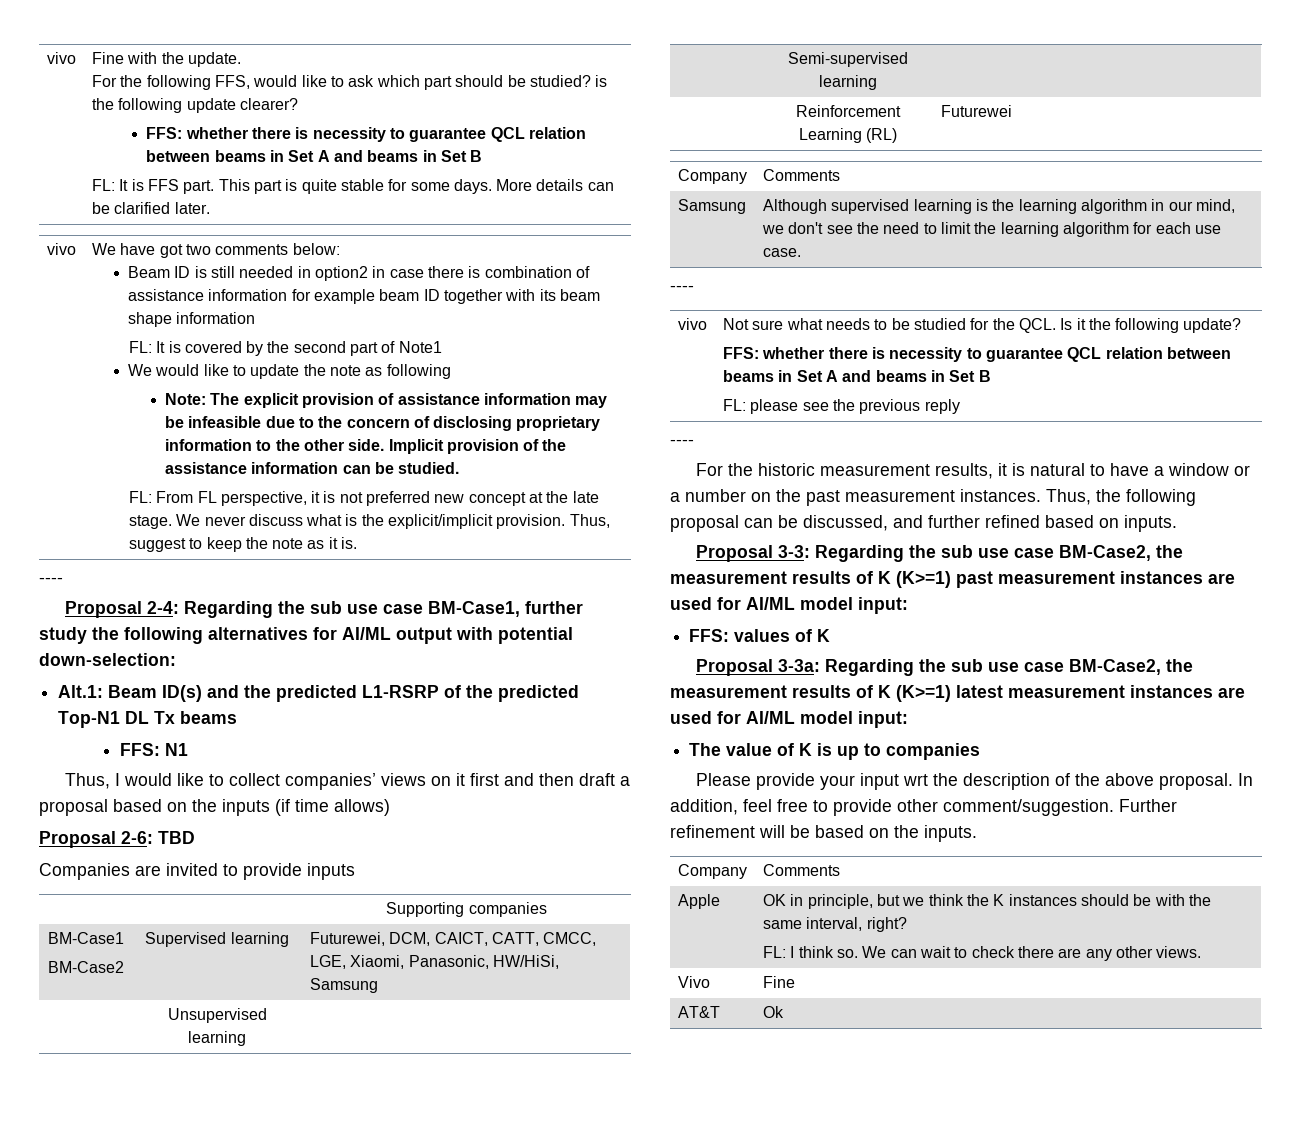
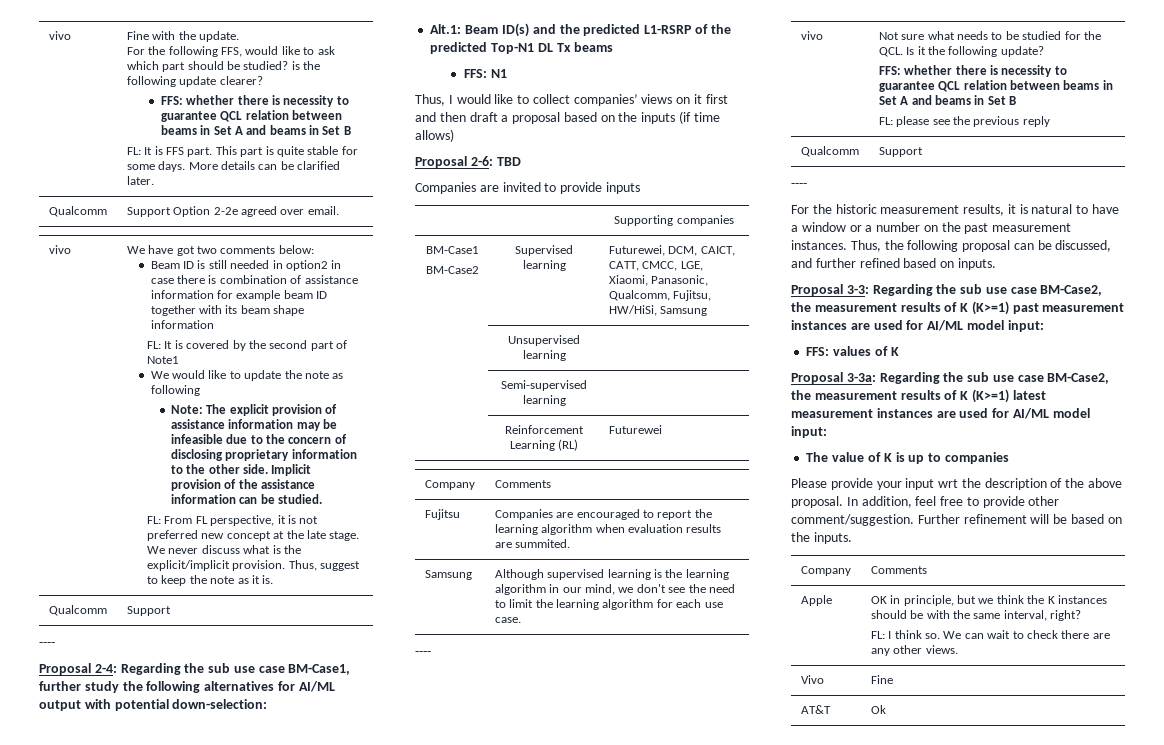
(210, 208) none -> [48,206,107,217] [126,206,339,217] // Qualcomm | Support Option 2-2e agreed over email.
(358, 543) none -> [48,605,107,616] [126,606,171,616] // Qualcomm | Support
(489, 962) none -> [608,290,712,301] Qualcomm, Fujitsu,
(840, 175) none -> [424,509,460,520] [494,509,712,520] [494,524,722,535] [494,539,571,548] // Fujitsu | Companies are encouraged to report the learning algorithm when evaluation results are summited.
(960, 406) none -> [800,146,859,157] [878,147,923,157] // Qualcomm | Support

